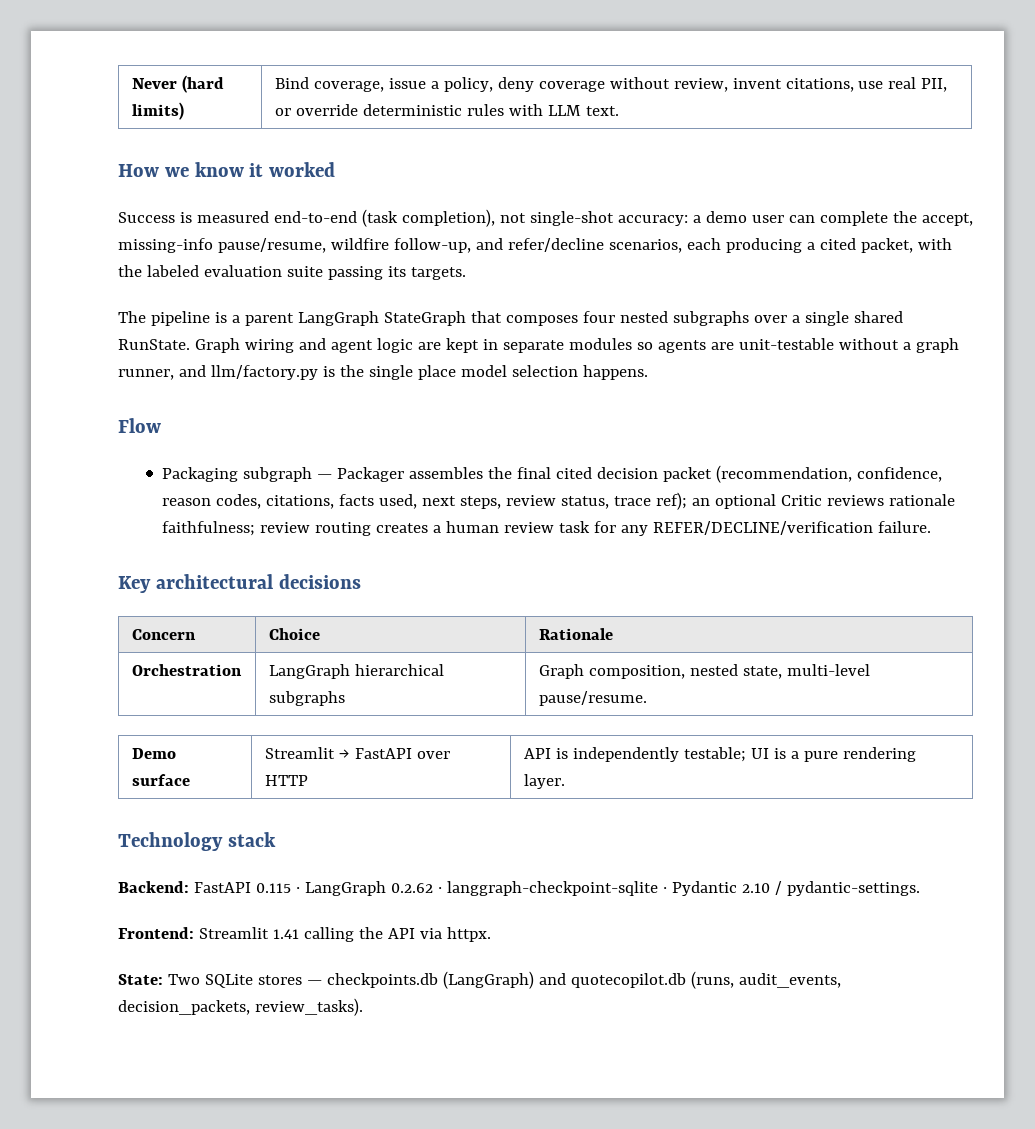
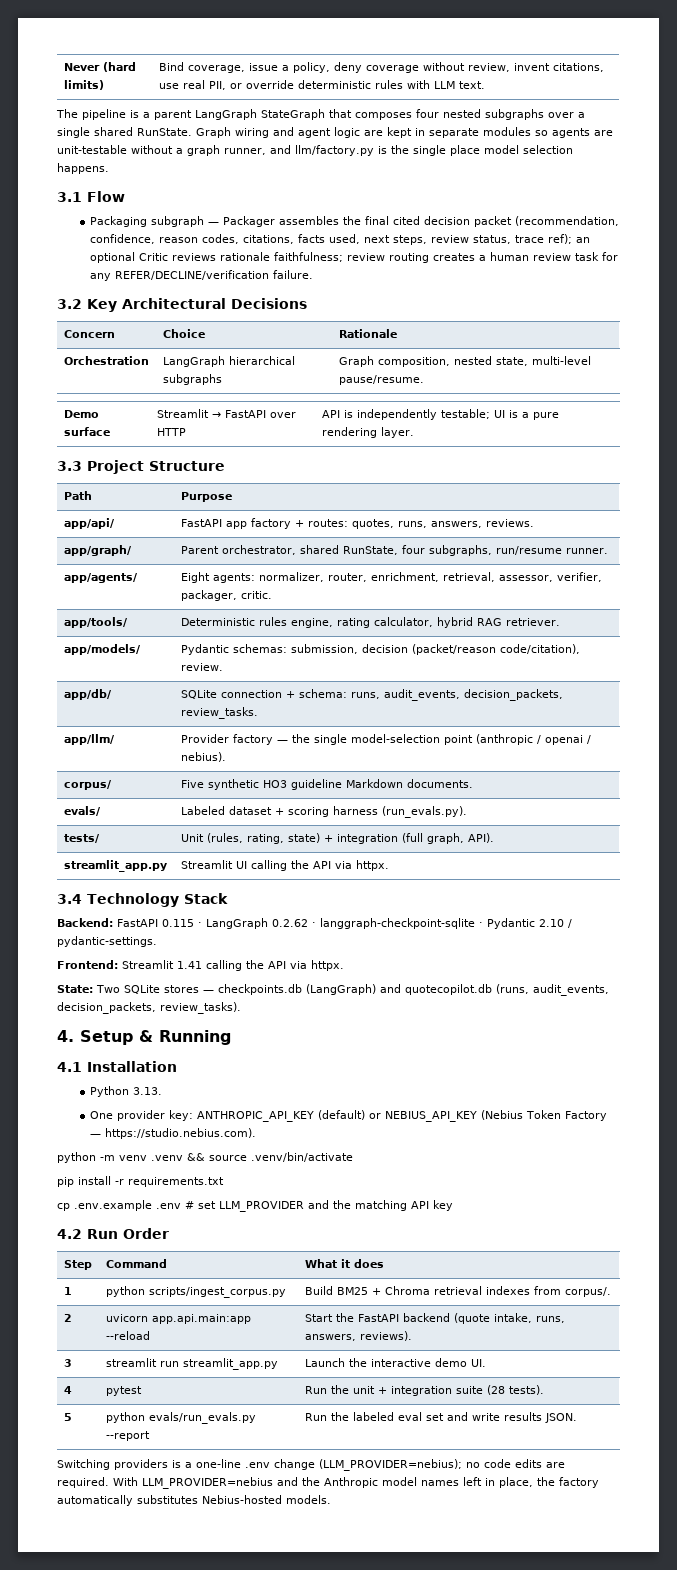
[118,162,336,177] [118,209,973,227] [118,238,952,253] [118,265,466,280] // How we know it worked // Success is measured end-to-end (task completion), not single-shot accuracy: a demo user can complete the accept, missing-info pause/resume, wildfire follow-up, and refer/decline scenarios, each producing a cited packet, with the labeled evaluation suite passing its targets. -> (485, 85) none
(648, 372) none -> [57,192,82,202] 3.1
[118,574,361,593] Key architectural decisions -> [57,298,307,312] 3.2 Key Architectural Decisions
[118,832,276,851] Technology stack -> [57,460,225,474] [63,491,92,500] [180,492,232,502] [63,518,115,529] [180,518,534,529] [63,545,132,556] [180,545,608,556] [63,573,138,583] [180,572,602,583] [180,590,272,601] [63,617,128,628] [180,617,560,628] [63,644,141,655] [180,644,580,655] [180,663,223,671] [63,689,112,700] [180,689,563,701] [180,707,258,719] [63,734,115,745] [180,734,591,745] [180,752,226,762] [63,780,112,790] [180,779,473,790] [63,806,101,816] [180,806,467,818] [63,834,100,843] [180,833,494,844] [63,860,167,872] [180,860,389,871] [57,893,228,907] 3.3 Project Structure // Path | Purpose // app/api/ | FastAPI app factory + routes: quotes, runs, answers, reviews. // app/graph/ | Parent orchestrator, shared RunState, four subgraphs, run/resume runner. // app/agents/ | Eight agents: normalizer, router, enrichment, retrieval, assessor, verifier, packager, critic. // app/tools/ | Deterministic rules engine, rating calculator, hybrid RAG retriever. // app/models/ | Pydantic schemas: submission, decision (packet/reason code/citation), review. // app/db/ | SQLite connection + schema: runs, audit_events, decision_packets, review_tasks. // app/llm/ | Provider factory — the single model-selection point (anthropic / openai / nebius). // corpus/ | Five synthetic HO3 guideline Markdown documents. // evals/ | Labeled dataset + scoring harness (run_evals.py). // tests/ | Unit (rules, rating, state) + integration (full graph, API). // streamlit_app.py | Streamlit UI calling the API via httpx. // 3.4 Technology Stack
(363, 1007) none -> [57,1030,231,1045] [57,1061,177,1072] [89,1086,162,1097] [89,1110,607,1122] [89,1128,256,1139] [57,1152,353,1163] [57,1176,224,1187] [57,1200,453,1212] [57,1228,169,1239] [63,1260,92,1270] [105,1259,167,1268] [304,1259,384,1268] [63,1287,72,1295] [105,1286,286,1298] [304,1286,611,1297] [63,1314,72,1322] [105,1314,251,1324] [105,1331,150,1340] [304,1313,565,1324] [304,1331,412,1341] [63,1359,72,1367] [105,1358,278,1370] [304,1358,486,1367] [63,1386,72,1394] [105,1386,142,1396] [304,1385,544,1396] [63,1413,72,1421] [105,1412,256,1424] [105,1431,150,1441] [304,1412,577,1423] [57,1459,565,1471] [57,1477,599,1489] [57,1495,331,1506] // 4. Setup & Running // 4.1 Installation // Python 3.13. // One provider key: ANTHROPIC_API_KEY (default) or NEBIUS_API_KEY (Nebius Token Factory — https://studio.nebius.com). // python -m venv .venv && source .venv/bin/activate // pip install -r requirements.txt // cp .env.example .env # set LLM_PROVIDER and the matching API key // 4.2 Run Order // Step | Command | What it does // 1 | python scripts/ingest_corpus.py | Build BM25 + Chroma retrieval indexes from corpus/. // 2 | uvicorn app.api.main:app --reload | Start the FastAPI backend (quote intake, runs, answers, reviews). // 3 | streamlit run streamlit_app.py | Launch the interactive demo UI. // 4 | pytest | Run the unit + integration suite (28 tests). // 5 | python evals/run_evals.py --report | Run the labeled eval set and write results JSON. // Switching providers is a one-line .env change (LLM_PROVIDER=nebius); no code edits are required. With LLM_PROVIDER=nebius and the Anthropic model names left in place, the factory automatically substitutes Nebius-hosted models.

